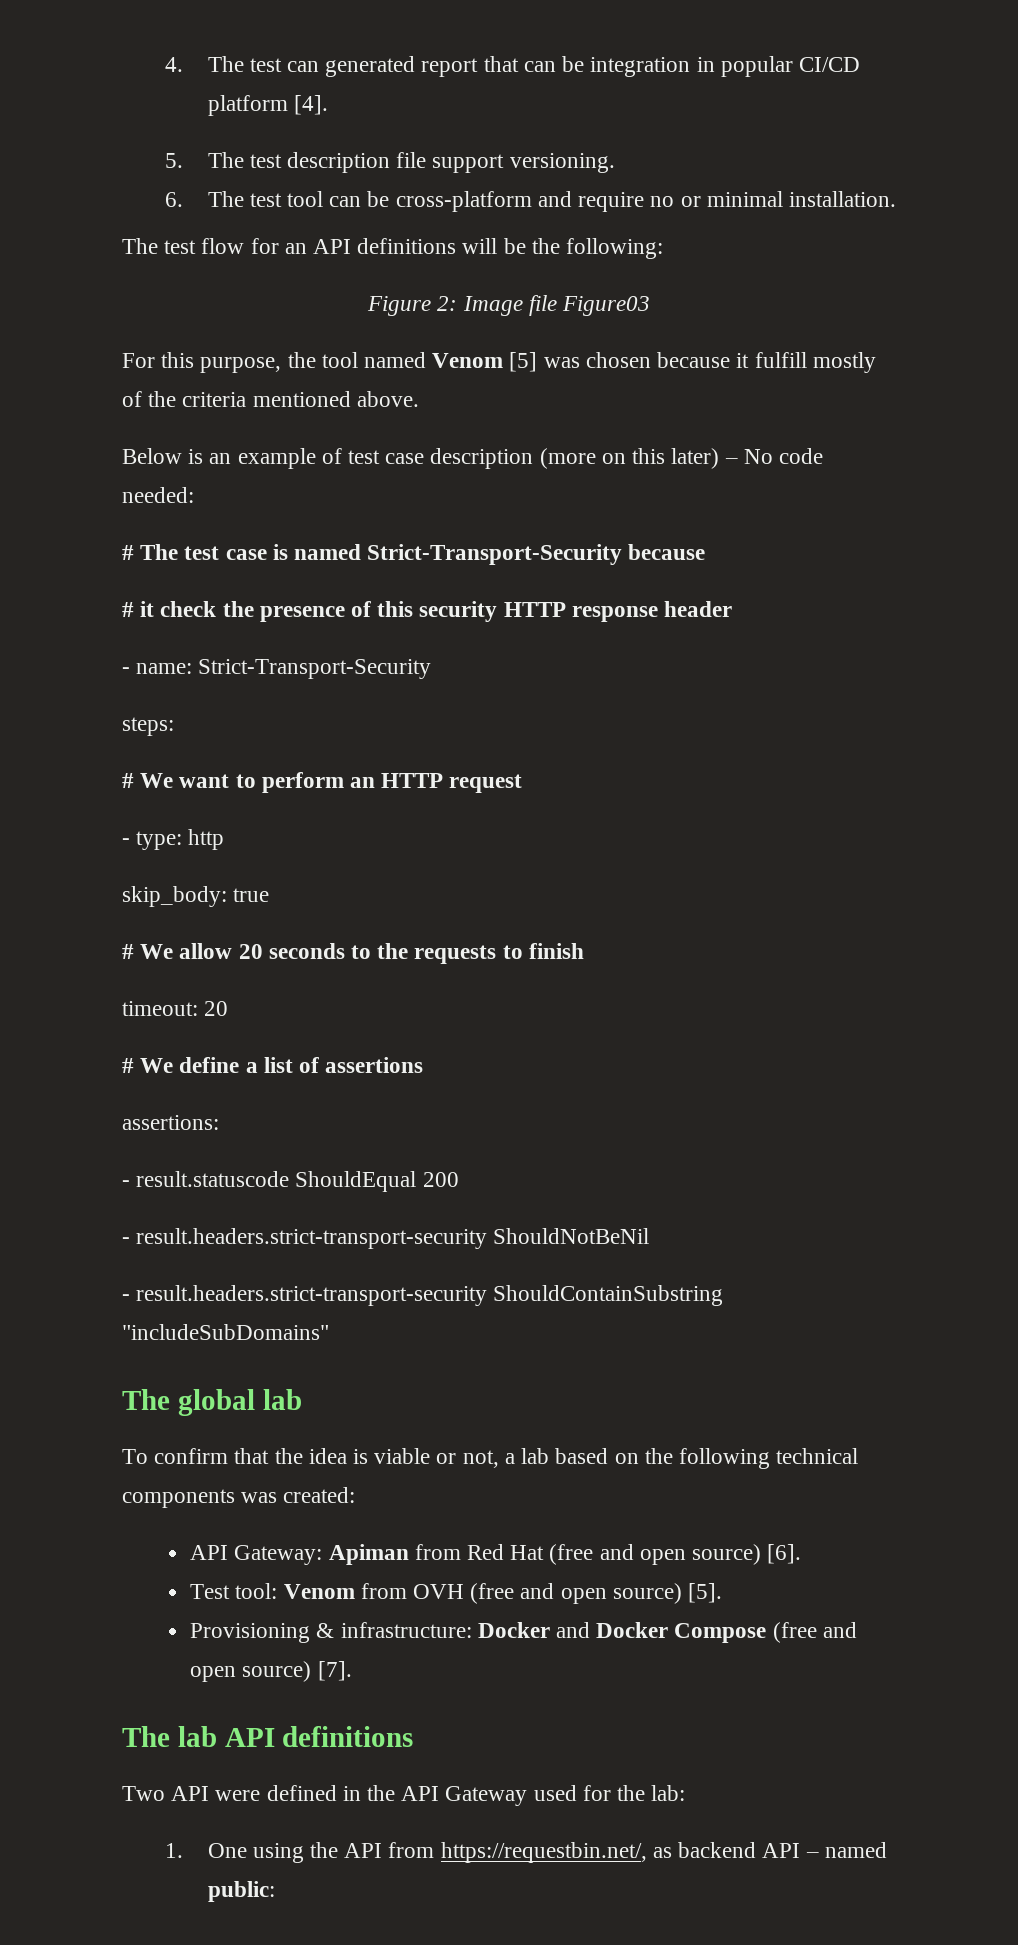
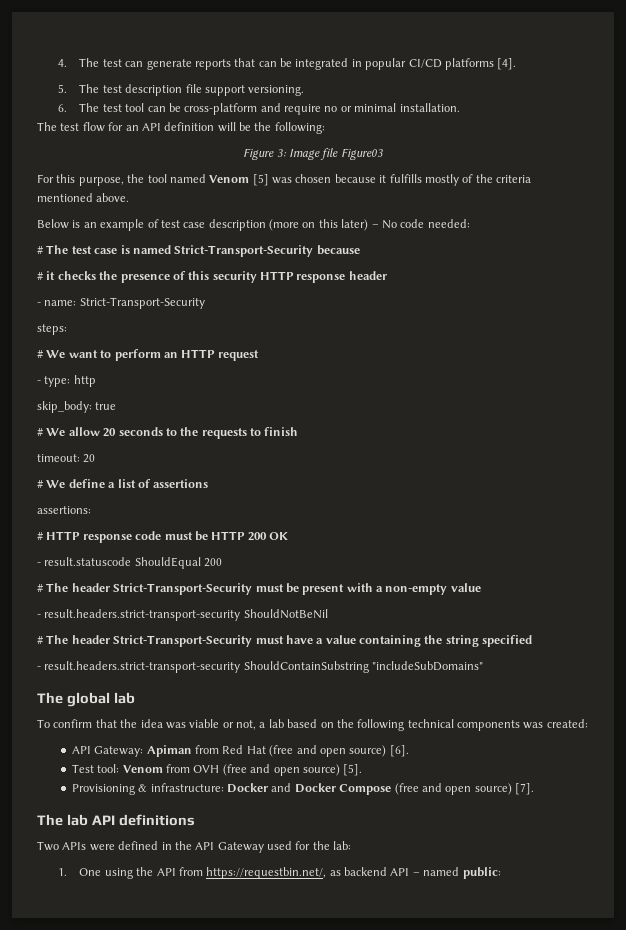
[325,56,479,77] generated report -> [146,59,231,70] generate reports
[590,57,691,77] integration -> [295,58,349,70] integrated
[207,95,288,116] platform -> [444,58,494,70] platforms
[357,238,457,254] definitions -> [164,122,215,131] definition
[437,296,458,311] 2: -> [276,149,287,157] 3:
[754,352,807,368] fulfill -> [389,174,422,183] fulfills
[160,601,217,617] check -> [57,271,96,280] checks
[122,1171,459,1192] [122,1228,650,1249] - result.statuscode ShouldEqual 200 // - result.headers.strict-transport-security ShouldNotBeNil -> [37,531,288,543] [37,557,223,569] [37,583,481,595] [37,609,328,621] [37,635,533,647] # HTTP response code must be HTTP 200 OK // - result.statuscode ShouldEqual 200 // # The header Strict-Transport-Security must be present with a non-empty value // - result.headers.strict-transport-security ShouldNotBeNil // # The header Strict-Transport-Security must have a value containing the string specified
[353,1449,369,1464] is -> [165,722,186,729] was
[171,1786,210,1801] API -> [62,842,87,850] APIs

